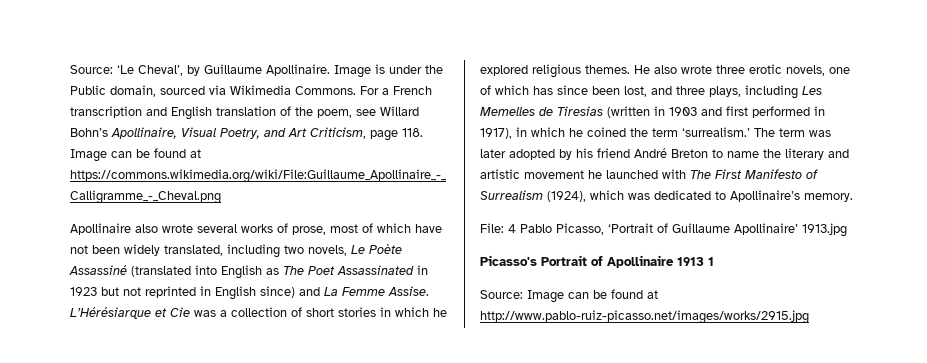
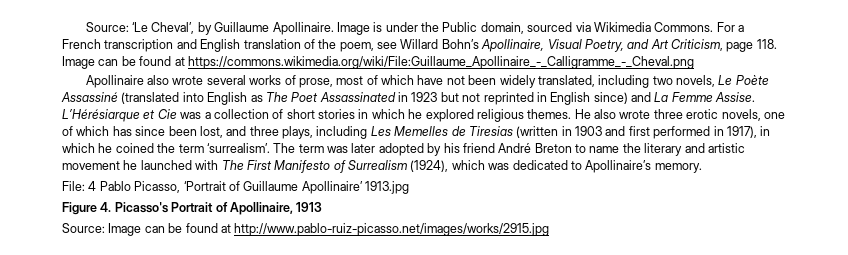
[682,127,750,137] ‘surrealism.’ -> [206,143,270,153] ‘surrealism’.
(847, 230) none -> [62,202,112,215] Figure 4.
[607,255,674,268] Apollinaire -> [229,202,293,215] Apollinaire,
[708,257,714,266] 1 -> (323, 207) none

